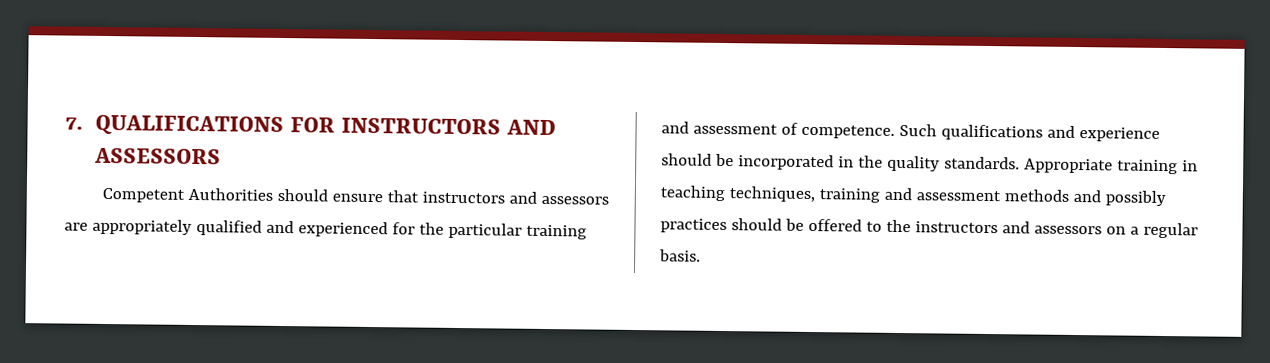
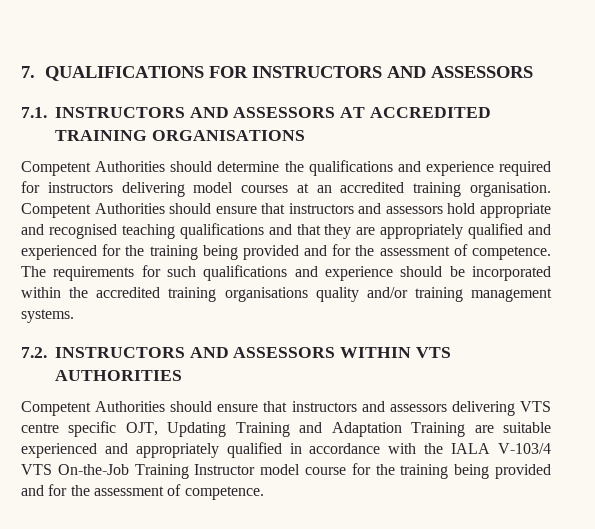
[101,187,609,205] [64,218,587,240] [661,121,1160,142] [661,153,1198,175] [660,185,1166,207] [660,218,1198,239] [659,249,701,262] // Competent Authorities should ensure that instructors and assessors are appropriately qualified and experienced for the particular training and assessment of competence. Such qualifications and experience should be incorporated in the quality standards. Appropriate training in teaching techniques, training and assessment methods and possibly practices should be offered to the instructors and assessors on a regular basis. -> [21,107,491,118] [55,130,305,141] [21,160,551,176] [21,181,551,197] [21,203,551,218] [21,223,552,239] [21,244,551,260] [21,265,551,281] [21,287,552,302] [21,309,74,323] [21,347,451,358] [55,370,182,381] [21,401,551,416] [21,421,552,437] [21,442,552,458] [21,463,551,479] [21,484,264,500] // 7.1. INSTRUCTORS AND ASSESSORS AT ACCREDITED TRAINING ORGANISATIONS // Competent Authorities should determine the qualifications and experience required for instructors delivering model courses at an accredited training organisation. Competent Authorities should ensure that instructors and assessors hold appropriate and recognised teaching qualifications and that they are appropriately qualified and experienced for the training being provided and for the assessment of competence. The requirements for such qualifications and experience should be incorporated within the accredited training organisations quality and/or training management systems. // 7.2. INSTRUCTORS AND ASSESSORS WITHIN VTS AUTHORITIES // Competent Authorities should ensure that instructors and assessors delivering VTS centre specific OJT, Updating Training and Adaptation Training are suitable experienced and appropriately qualified in accordance with the IALA V-103/4 VTS On-the-Job Training Instructor model course for the training being provided and for the assessment of competence.

